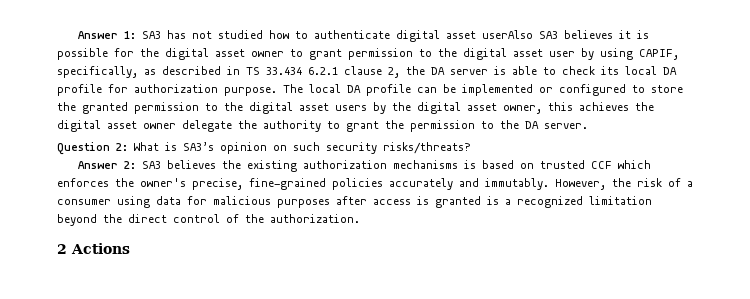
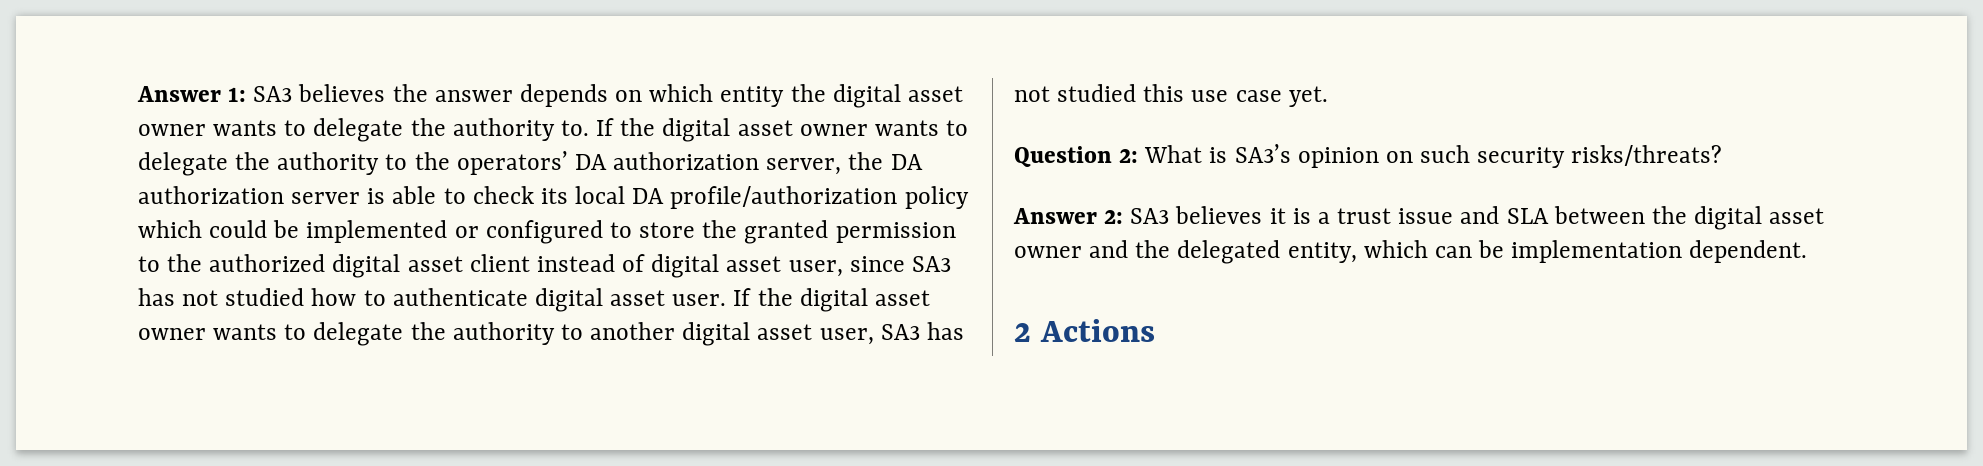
[167,30,650,42] [57,48,679,60] [57,66,445,78] has not studied how to authenticate digital asset userAlso SA3 believes it is possible for the digital asset owner to grant permission to the digital asset user by using CAPIF, specifically, as described in TS 33.434 6.2.1 clause 2, the DA -> [298,84,963,108] [138,118,969,142] [138,151,923,176] [138,186,284,204] believes the answer depends on which entity the digital asset owner wants to delegate the authority to. If the digital asset owner wants to delegate the authority to the operators’ DA authorization server, the DA authorization
[57,84,437,96] profile for authorization purpose. The local DA profile can -> [670,186,969,209] [138,220,268,238] profile/authorization policy which could
[249,102,654,114] [57,120,588,132] digital asset users by the digital asset owner, this achieves the digital asset owner delegate the authority to grant the permission to the DA server. -> [209,254,951,278] [138,288,930,312] [138,322,964,346] [1014,84,1328,107] authorized digital asset client instead of digital asset user, since SA3 has not studied how to authenticate digital asset user. If the digital asset owner wants to delegate the authority to another digital asset user, SA3 has not studied this use case yet.
[222,160,652,172] [57,178,693,190] [57,196,652,208] [57,214,360,226] the existing authorization mechanisms is based on trusted CCF which enforces the owner's precise, fine-grained policies accurately and immutably. However, the risk of a consumer using data for malicious purposes after access is granted is a recognized limitation beyond the direct control of the authorization. -> [1269,206,1825,230] [1014,240,1808,264] it is a trust issue and SLA between the digital asset owner and the delegated entity, which can be implementation dependent.

